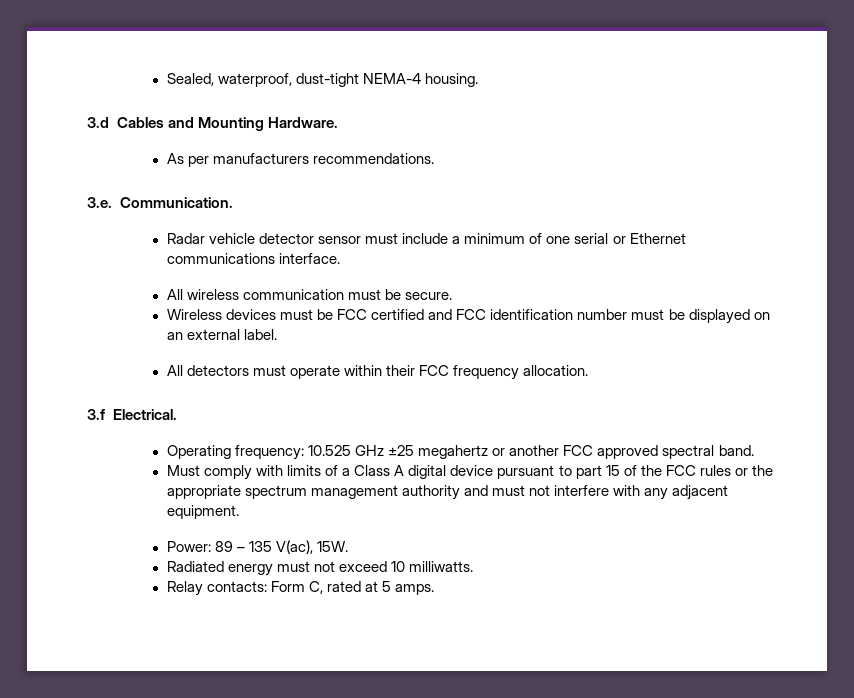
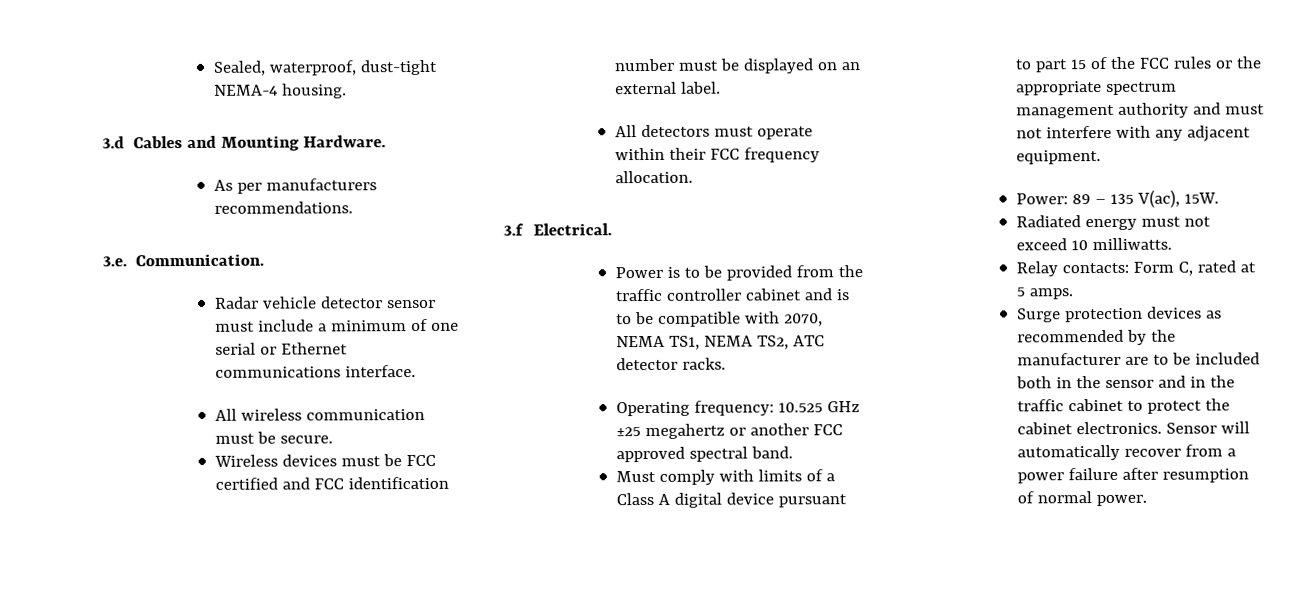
(177, 414) none -> [614,265,863,281] [614,288,850,302] [615,311,823,327] [615,335,825,350] [615,357,726,371] // Power is to be provided from the traffic controller cabinet and is to be compatible with 2070, NEMA TS1, NEMA TS2, ATC detector racks.
(435, 589) none -> [1016,306,1222,323] [1016,329,1176,345] [1016,352,1260,366] [1015,375,1235,389] [1016,398,1230,414] [1016,421,1250,435] [1016,444,1236,461] [1016,467,1249,484] [1016,491,1147,507] // Surge protection devices as recommended by the manufacturer are to be included both in the sensor and in the traffic cabinet to protect the cabinet electronics. Sensor will automatically recover from a power failure after resumption of normal power.

